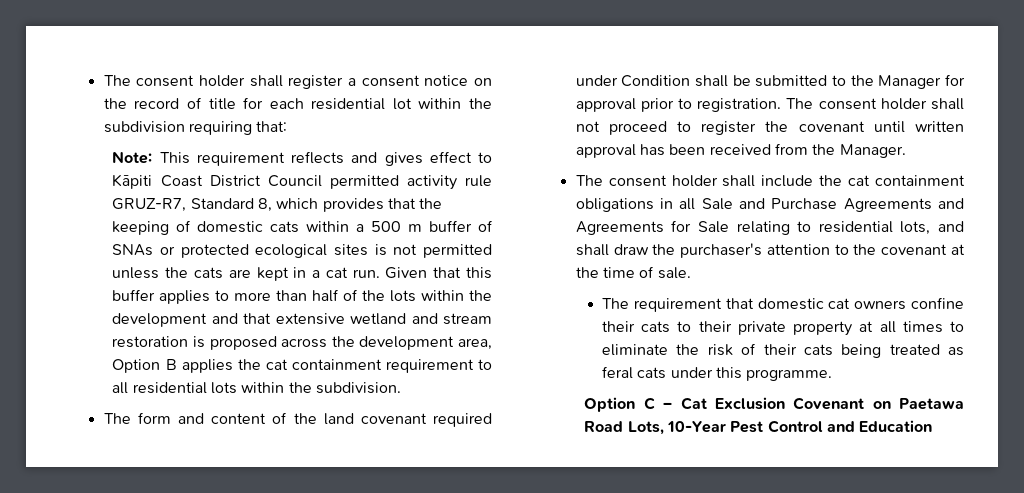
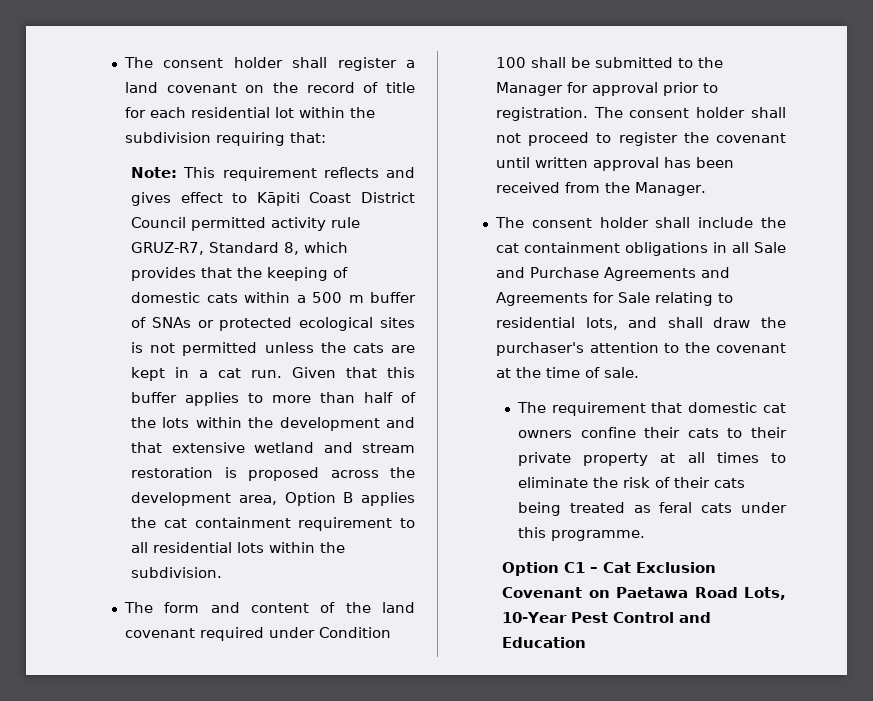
[361,75,469,87] consent notice -> [124,82,237,93] land covenant
(691, 81) none -> [495,57,526,68] 100
[643,397,655,410] C -> [564,562,586,573] C1

